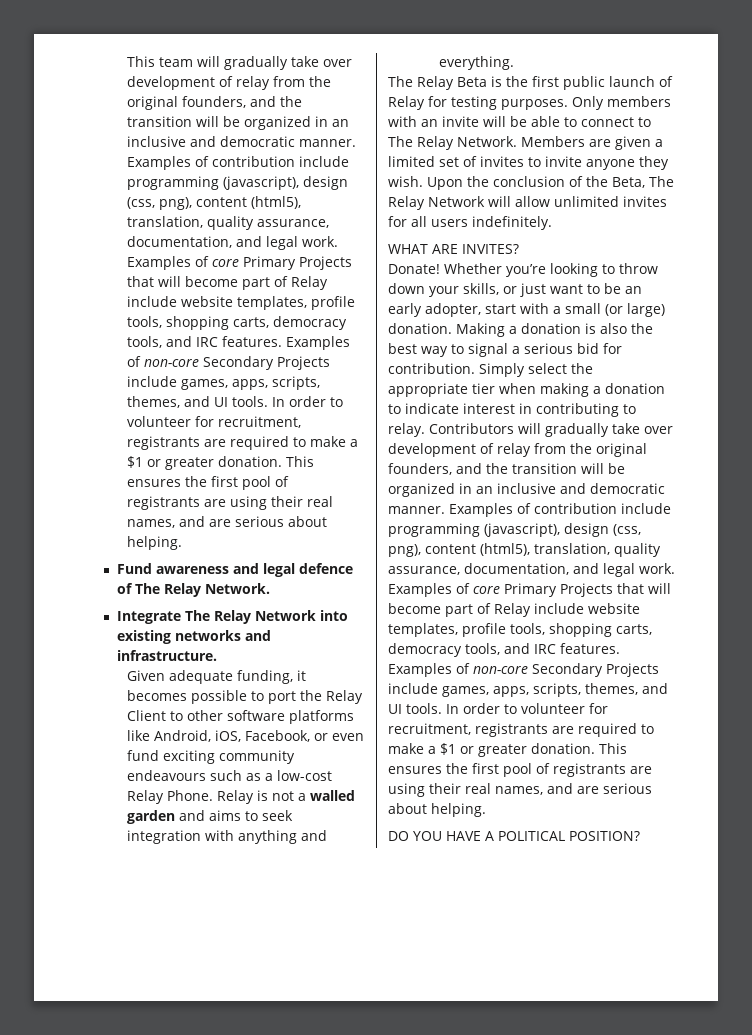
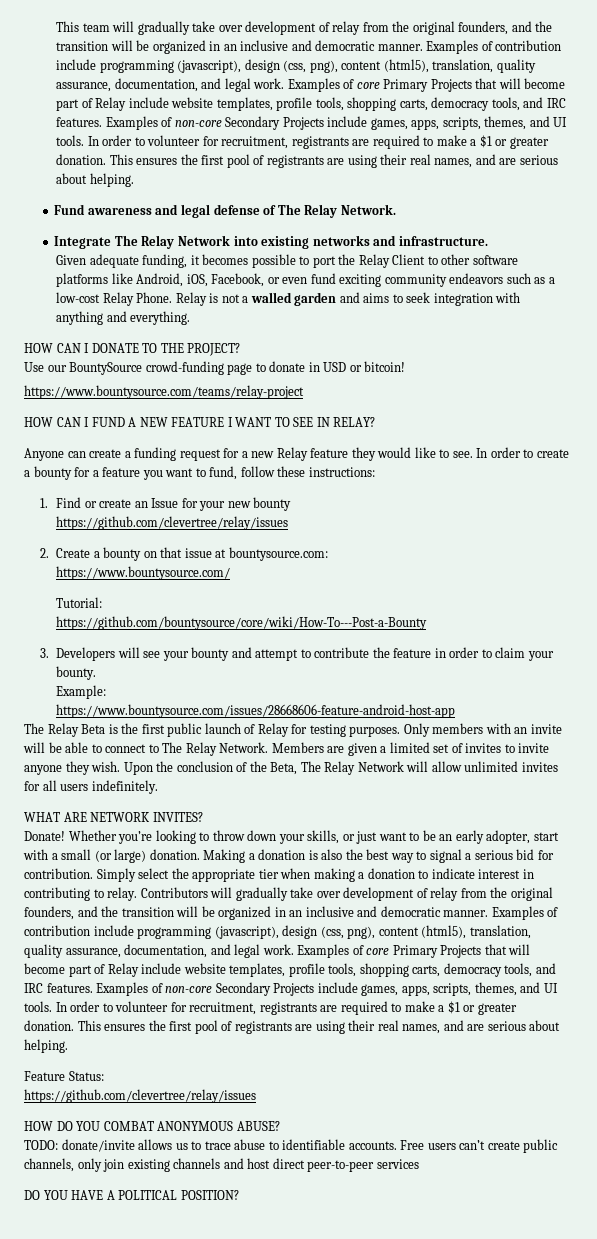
[298,563,353,574] defence -> [213,204,260,215] defense
[126,770,206,781] endeavours -> [449,273,504,284] endeavors
(514, 63) none -> [24,343,241,356] [24,361,406,375] [24,385,304,399] [24,417,376,427] [24,447,569,461] [24,466,375,480] [40,497,292,511] [56,516,289,530] [40,547,328,561] [56,566,231,580] [56,597,103,608] [56,616,428,630] [40,647,554,661] [56,666,97,680] [56,685,107,699] [56,704,456,718] // HOW CAN I DONATE TO THE PROJECT? // Use our BountySource crowd-funding page to donate in USD or bitcoin! // https://www.bountysource.com/teams/relay-project // HOW CAN I FUND A NEW FEATURE I WANT TO SEE IN RELAY? // Anyone can create a funding request for a new Relay feature they would like to see. In order to create a bounty for a feature you want to fund, follow these instructions: // 1. Find or create an Issue for your new bounty // https://github.com/clevertree/relay/issues // 2. Create a bounty on that issue at bountysource.com: // https://www.bountysource.com/ // Tutorial: // https://github.com/bountysource/core/wiki/How-To---Post-a-Bounty // 3. Developers will see your bounty and attempt to contribute the feature in order to claim your bounty. // Example: // https://www.bountysource.com/issues/28668606-feature-android-host-app
(458, 249) none -> [90,812,151,822] NETWORK
(486, 810) none -> [24,1071,104,1081] [24,1089,256,1103] [24,1121,280,1131] [24,1139,559,1153] [24,1158,419,1172] // Feature Status: // https://github.com/clevertree/relay/issues // HOW DO YOU COMBAT ANONYMOUS ABUSE? // TODO: donate/invite allows us to trace abuse to identifiable accounts. Free users can’t create public channels, only join existing channels and host direct peer-to-peer services

